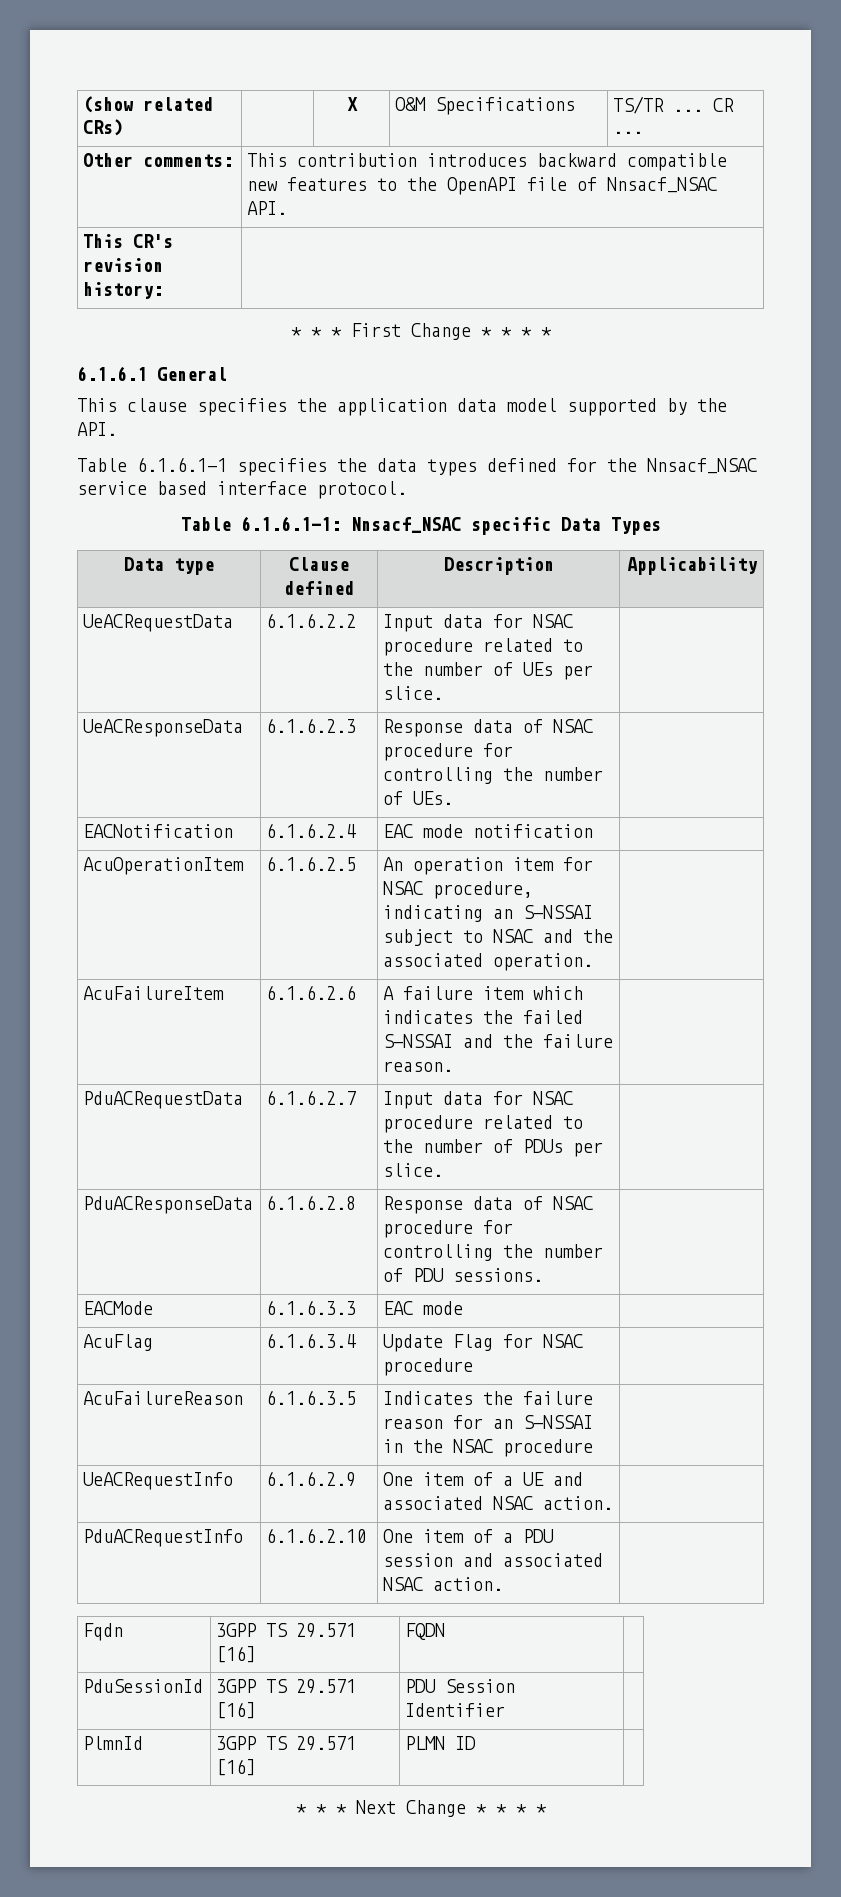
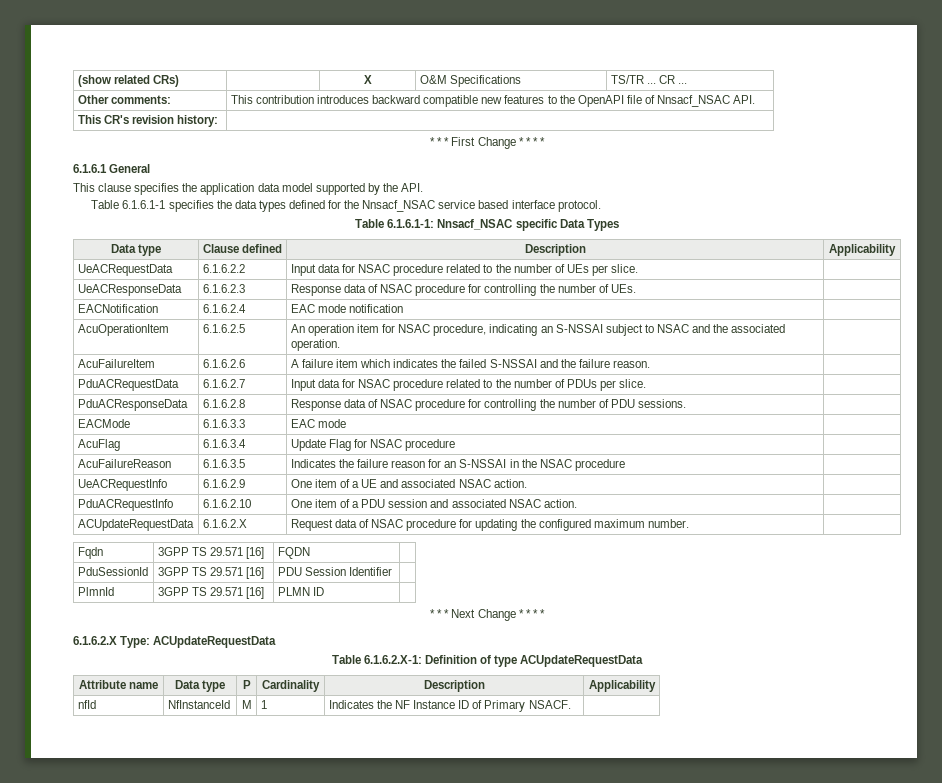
(504, 1584) none -> [77,519,194,531] [202,519,247,528] [290,519,689,531] // ACUpdateRequestData | 6.1.6.2.X | Request data of NSAC procedure for updating the configured maximum number. |
(547, 1809) none -> [73,636,277,648] [331,655,644,667] [78,680,159,689] [174,680,226,692] [242,680,251,689] [262,680,320,692] [423,680,485,692] [588,680,656,692] [77,700,96,709] [167,700,230,709] [241,700,252,709] [260,700,267,709] [328,700,571,712] // 6.1.6.2.X Type: ACUpdateRequestData // Table 6.1.6.2.X-1: Definition of type ACUpdateRequestData // Attribute name | Data type | P | Cardinality | Description | Applicability // nfId | NfInstanceId | M | 1 | Indicates the NF Instance ID of Primary NSACF. |

